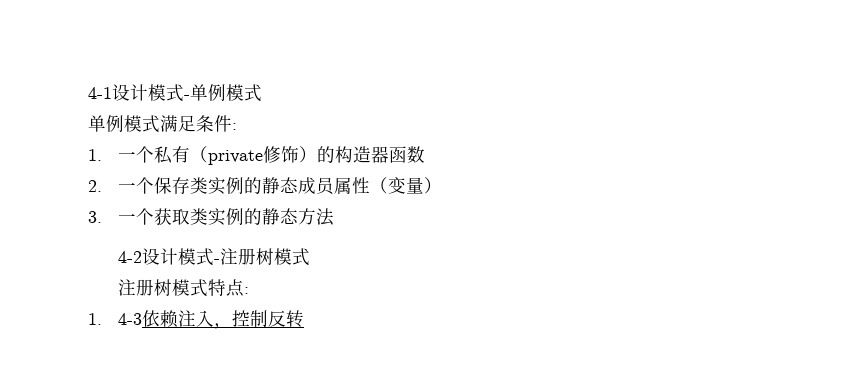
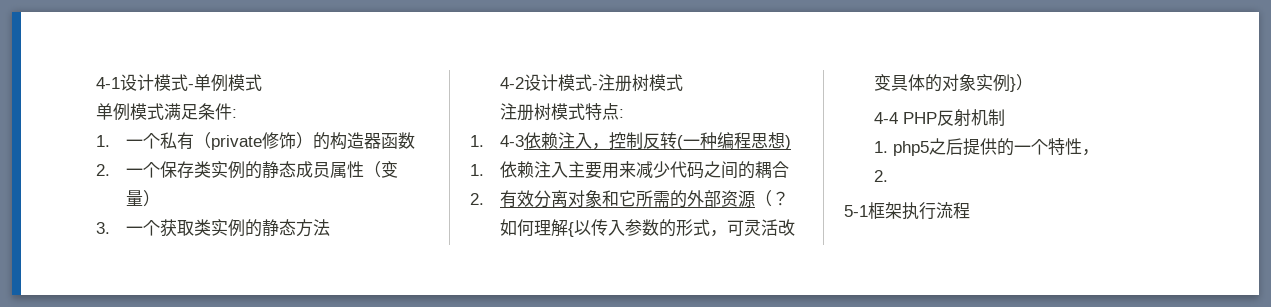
(305, 319) none -> [676,132,791,150] [470,161,789,179] [470,190,789,208] [499,219,795,237] [873,74,1033,92] [873,109,1005,127] [873,138,1099,156] [873,170,888,182] [844,202,970,220] (一种编程思想) // 1.依赖注入主要用来减少代码之间的耦合 // 2.有效分离对象和它所需的外部资源（？如何理解{以传入参数的形式，可灵活改变具体的对象实例}） // 4-4 PHP反射机制 // 1. php5之后提供的一个特性， // 2. // 5-1框架执行流程

